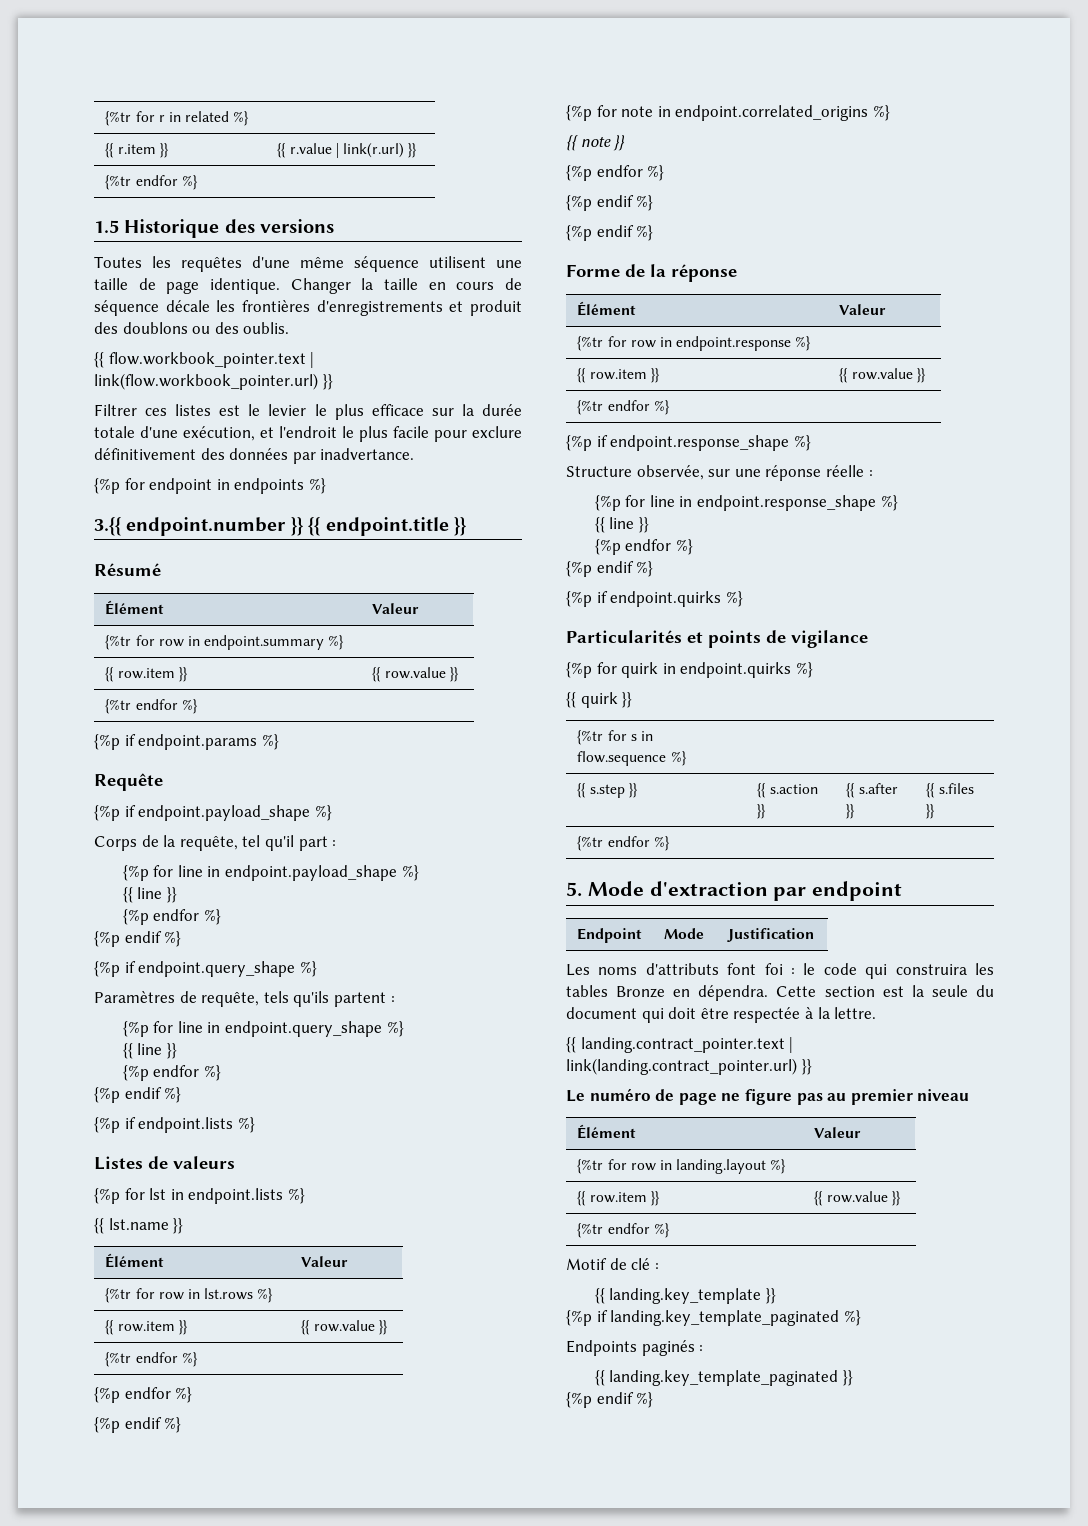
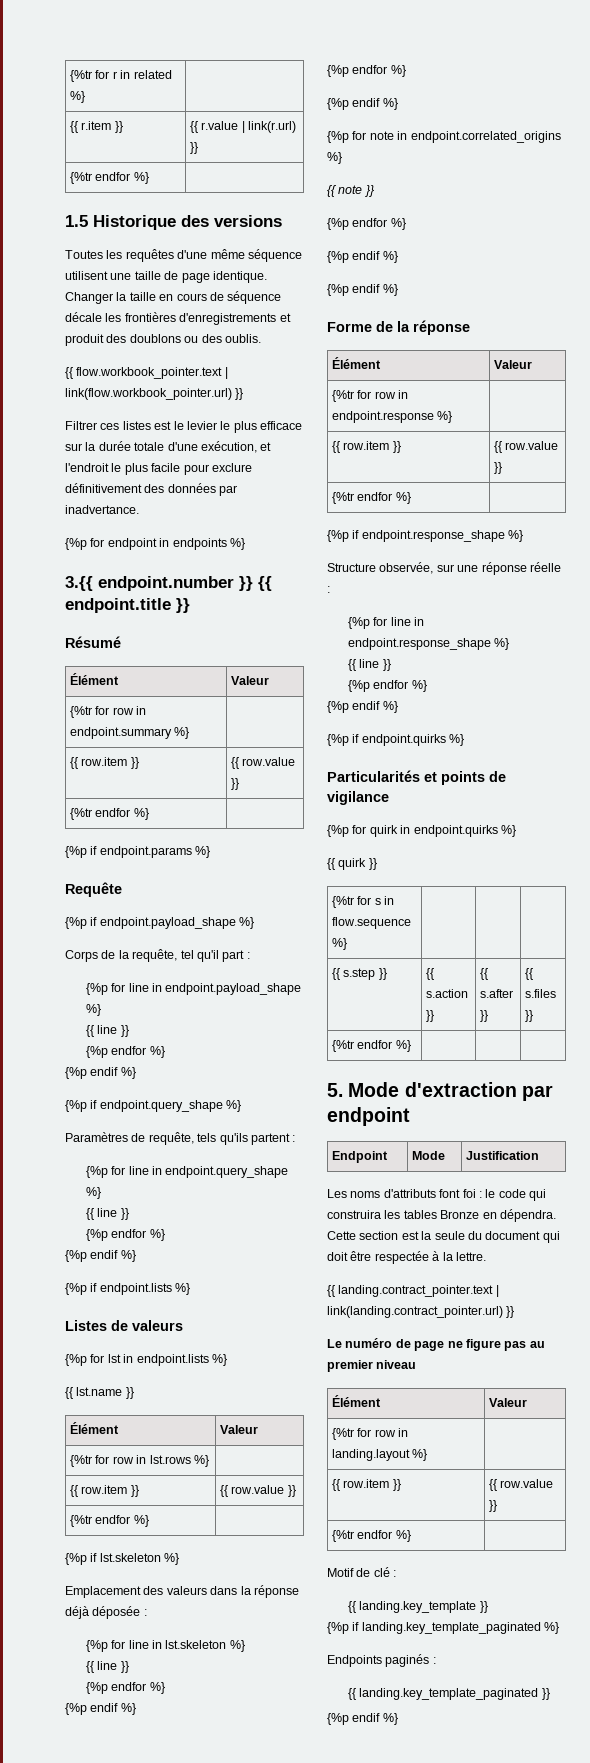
(198, 1359) none -> [65,1553,180,1565] [65,1585,299,1598] [65,1606,147,1619] [85,1640,245,1652] [85,1661,129,1673] [85,1682,165,1694] [65,1703,136,1715] // {%p if lst.skeleton %} // Emplacement des valeurs dans la réponse déjà déposée : // {%p for line in lst.skeleton %} // {{ line }} // {%p endfor %} // {%p endif %}

